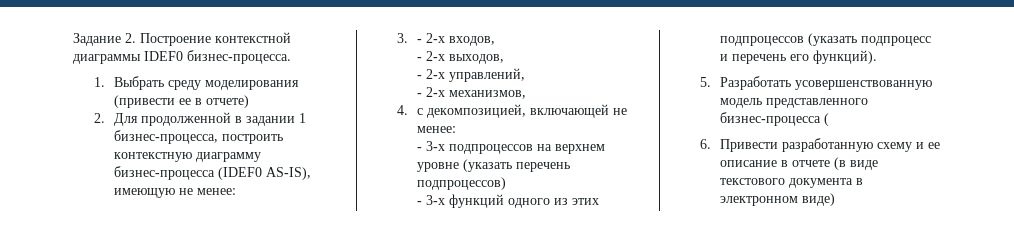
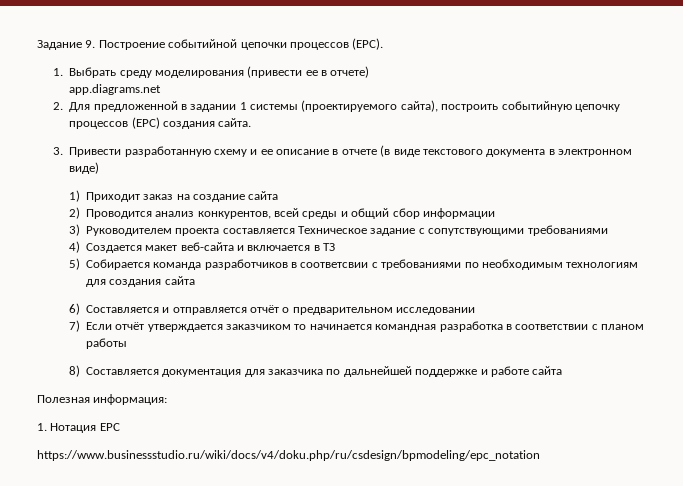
[125,32,291,46] [73,50,291,64] 2. Построение контекстной диаграммы IDEF0 бизнес-процесса. -> [85,38,384,50] 9. Построение событийной цепочки процессов (EPC).
(250, 101) none -> [68,84,161,95] // app.diagrams.net
[141,112,232,126] продолженной -> [93,101,178,112] предложенной
[114,130,284,144] [114,152,262,162] [114,166,312,180] [114,188,237,198] [396,33,496,46] [417,51,505,64] [417,68,526,82] [417,87,527,99] [396,104,628,118] [417,126,457,133] [417,141,606,154] [417,159,571,172] [417,177,507,190] [417,194,600,208] [720,33,932,46] [720,50,878,64] [699,76,933,90] [720,98,869,108] [720,112,830,126] [699,139,711,149] бизнес-процесса, построить контекстную диаграмму бизнес-процесса (IDEF0 AS-IS), имеющую не менее: // 3. - 2-х входов, // - 2-х выходов, // - 2-х управлений, // - 2-х механизмов, // 4. с декомпозицией, включающей не менее: // - 3-х подпроцессов на верхнем уровне (указать перечень подпроцессов) // - 3-х функций одного из этих подпроцессов (указать подпроцесс и перечень его функций). // 5. Разработать усовершенствованную модель представленного бизнес-процесса ( // 6. -> [249,100,620,112] [69,117,252,129] [52,147,63,155] системы (проектируемого сайта), построить событийную цепочку процессов (EPC) создания сайта. // 3.
(836, 199) none -> [68,190,279,202] [68,207,495,219] [68,224,608,236] [68,241,336,253] [68,258,639,270] [85,276,195,287] [68,303,476,315] [68,320,645,332] [85,338,127,349] [68,365,563,377] [37,394,168,405] [37,423,120,433] [37,450,540,461] // 1) Приходит заказ на создание сайта // 2) Проводится анализ конкурентов, всей среды и общий сбор информации // 3) Руководителем проекта составляется Техническое задание с сопутствующими требованиями // 4) Создается макет веб-сайта и включается в ТЗ // 5) Собирается команда разработчиков в соответсвии с требованиями по необходимым технологиям для создания сайта // 6) Составляется и отправляется отчёт о предварительном исследовании // 7) Если отчёт утверждается заказчиком то начинается командная разработка в соответствии с планом работы // 8) Составляется документация для заказчика по дальнейшей поддержке и работе сайта // Полезная информация: // 1. Нотация EPC // https://www.businessstudio.ru/wiki/docs/v4/doku.php/ru/csdesign/bpmodeling/epc_notation

